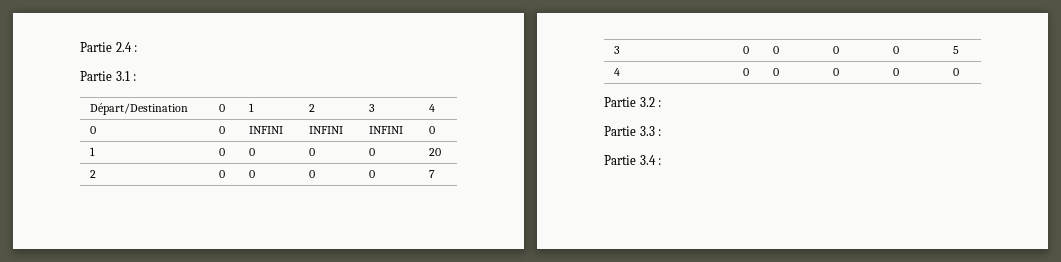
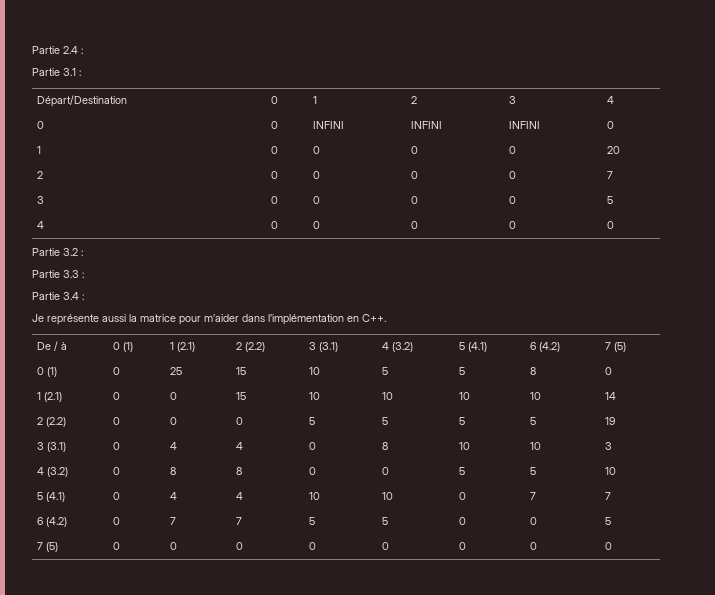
(662, 161) none -> [32,314,386,325] [37,341,68,351] [113,342,134,352] [170,342,196,352] [236,342,266,352] [309,342,339,352] [382,342,414,352] [459,342,488,352] [530,342,561,352] [605,342,627,352] [37,367,58,377] [113,367,121,375] [170,367,183,375] [236,367,247,375] [309,367,321,375] [382,367,389,375] [459,367,466,375] [530,367,537,375] [605,367,613,375] [37,392,63,402] [113,392,121,400] [170,392,178,400] [236,392,247,400] [309,392,321,400] [382,392,394,400] [459,392,471,400] [530,392,542,400] [605,392,617,400] [37,417,67,427] [113,417,121,425] [170,417,178,425] [236,417,244,425] [309,417,316,425] [382,417,389,425] [459,417,466,425] [530,417,537,425] [605,417,616,425] [37,442,67,452] [113,442,121,450] [170,442,178,450] [236,442,244,450] [309,442,317,450] [382,442,389,450] [459,442,471,450] [530,442,542,450] [605,442,613,450] [37,467,69,477] [113,467,121,475] [170,467,177,475] [236,467,243,475] [309,467,317,475] [382,467,390,475] [459,467,466,475] [530,467,537,475] [605,467,617,475] [37,492,66,502] [113,492,121,500] [170,492,178,500] [236,492,244,500] [309,492,321,500] [382,492,394,500] [459,492,467,500] [530,492,537,500] [605,492,612,500] [37,517,68,527] [113,517,121,525] [170,517,177,525] [236,517,243,525] [309,517,316,525] [382,517,389,525] [459,517,467,525] [530,517,538,525] [605,517,612,525] [37,542,59,552] [113,542,121,550] [170,542,178,550] [236,542,244,550] [309,542,317,550] [382,542,390,550] [459,542,467,550] [530,542,538,550] [605,542,613,550] // Je représente aussi la matrice pour m’aider dans l’implémentation en C++. // De / à | 0 (1) | 1 (2.1) | 2 (2.2) | 3 (3.1) | 4 (3.2) | 5 (4.1) | 6 (4.2) | 7 (5) // 0 (1) | 0 | 25 | 15 | 10 | 5 | 5 | 8 | 0 // 1 (2.1) | 0 | 0 | 15 | 10 | 10 | 10 | 10 | 14 // 2 (2.2) | 0 | 0 | 0 | 5 | 5 | 5 | 5 | 19 // 3 (3.1) | 0 | 4 | 4 | 0 | 8 | 10 | 10 | 3 // 4 (3.2) | 0 | 8 | 8 | 0 | 0 | 5 | 5 | 10 // 5 (4.1) | 0 | 4 | 4 | 10 | 10 | 0 | 7 | 7 // 6 (4.2) | 0 | 7 | 7 | 5 | 5 | 0 | 0 | 5 // 7 (5) | 0 | 0 | 0 | 0 | 0 | 0 | 0 | 0

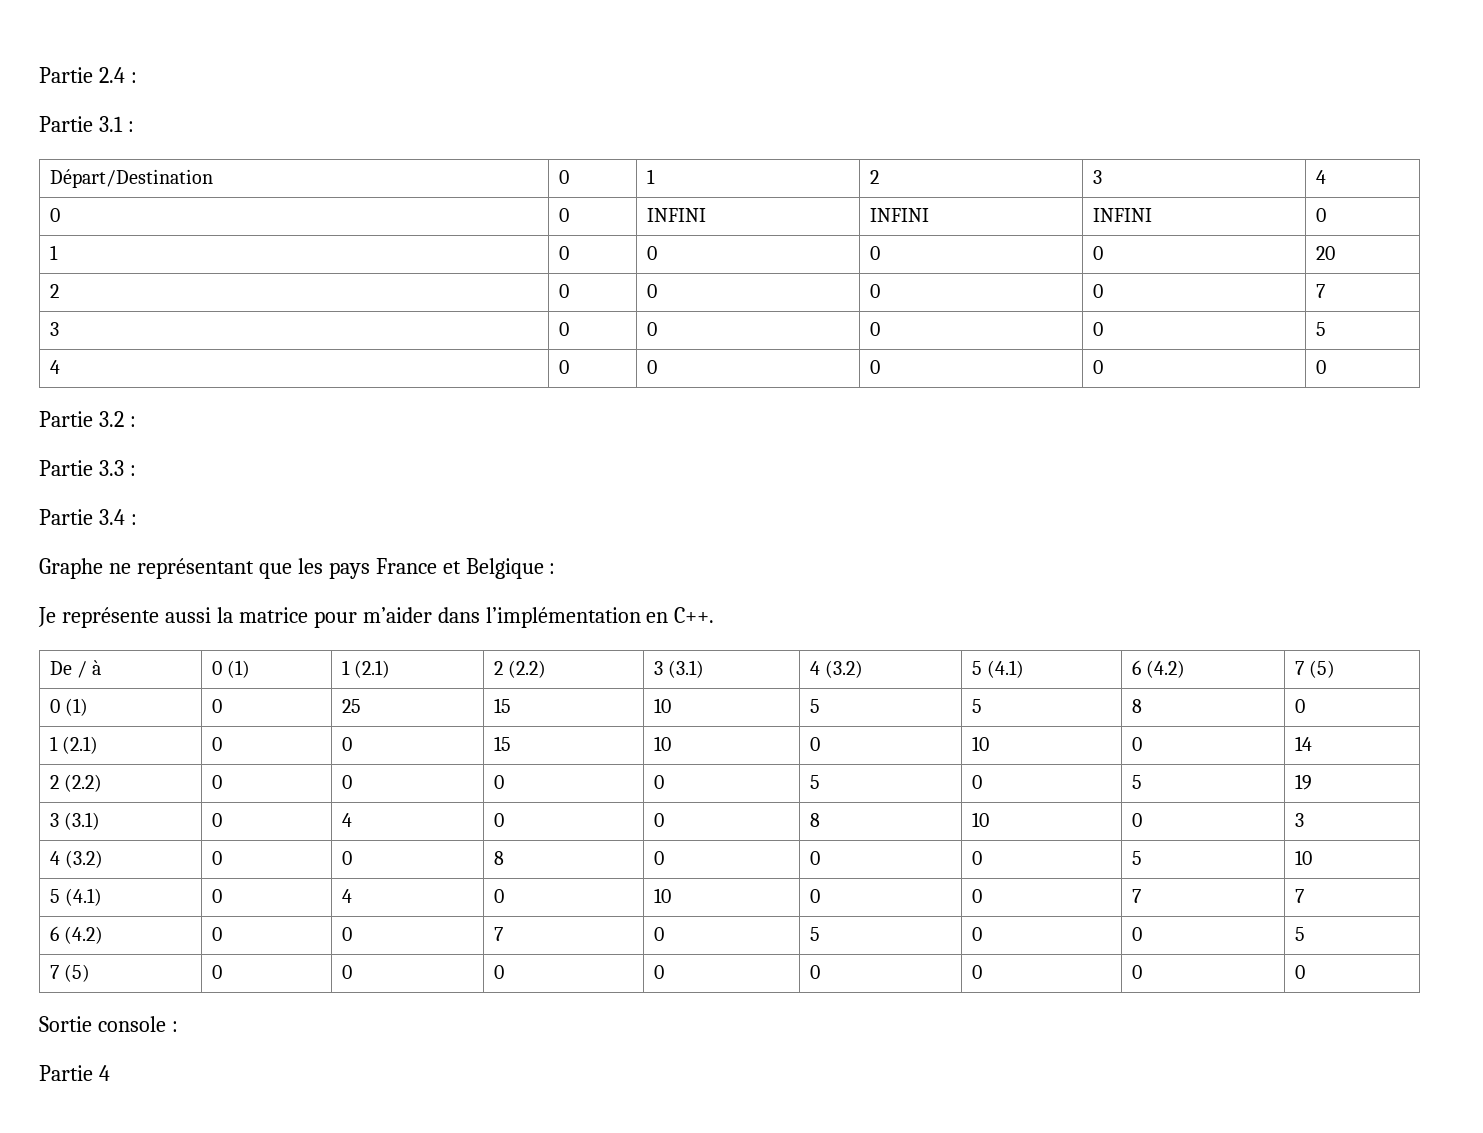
(84, 297) none -> [39,558,556,579] // Graphe ne représentant que les pays France et Belgique :
[382,392,394,400] [459,392,471,400] [530,392,542,400] 10 | 10 | 10 -> [809,737,820,751] [971,736,989,751] [1131,737,1142,751] 0 | 10 | 0
[309,417,316,425] [382,417,389,425] [459,417,466,425] 5 | 5 | 5 -> [653,775,664,789] [809,775,820,789] [971,775,982,789] 0 | 5 | 0
[236,442,244,450] 4 -> [493,813,504,827] 0
[530,442,542,450] 10 -> [1131,813,1142,827] 0
[170,467,177,475] 8 -> [341,851,352,865] 0
[459,467,466,475] 5 -> [971,851,982,865] 0
[236,492,244,500] [309,492,321,500] [382,492,394,500] 4 | 10 | 10 -> [493,889,504,903] [653,888,671,903] [809,889,820,903] 0 | 10 | 0
[170,517,177,525] [236,517,243,525] [309,517,316,525] 7 | 7 | 5 -> [341,927,352,941] [493,927,503,941] [653,927,664,941] 0 | 7 | 0
(613, 546) none -> [39,1016,178,1032] [39,1065,110,1081] // Sortie console : // Partie 4

